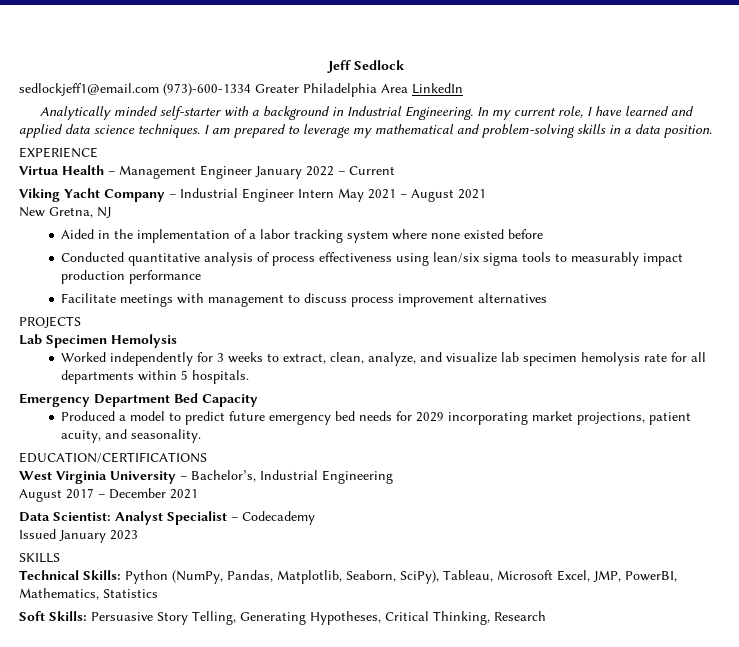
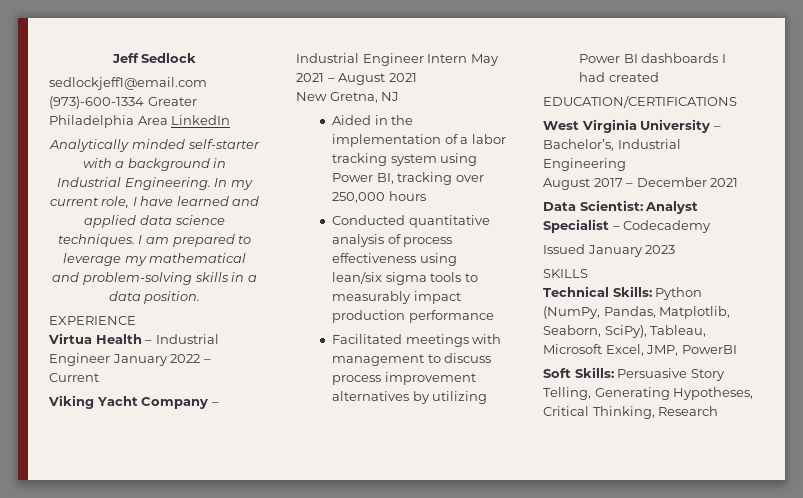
[119,165,196,179] Management -> [155,334,219,344] Industrial
[392,229,544,240] where none existed before -> [440,153,478,166] [332,172,484,185] [332,191,426,203] using Power BI, tracking over 250,000 hours
[61,293,117,303] Facilitate -> [332,334,403,344] Facilitated
[19,316,81,328] [19,334,177,348] [61,352,707,366] [61,370,250,384] [19,393,258,407] [61,411,692,425] [61,429,202,443] // PROJECTS // Lab Specimen Hemolysis // Worked independently for 3 weeks to extract, clean, analyze, and visualize lab specimen hemolysis rate for all departments within 5 hospitals. // Emergency Department Bed Capacity // Produced a model to predict future emergency bed needs for 2029 incorporating market projections, patient acuity, and seasonality. -> [412,391,488,404] [579,53,726,63] [579,72,659,82] by utilizing Power BI dashboards I had created
[625,571,677,582] [19,588,158,600] PowerBI, Mathematics, Statistics -> [681,345,737,354] PowerBI

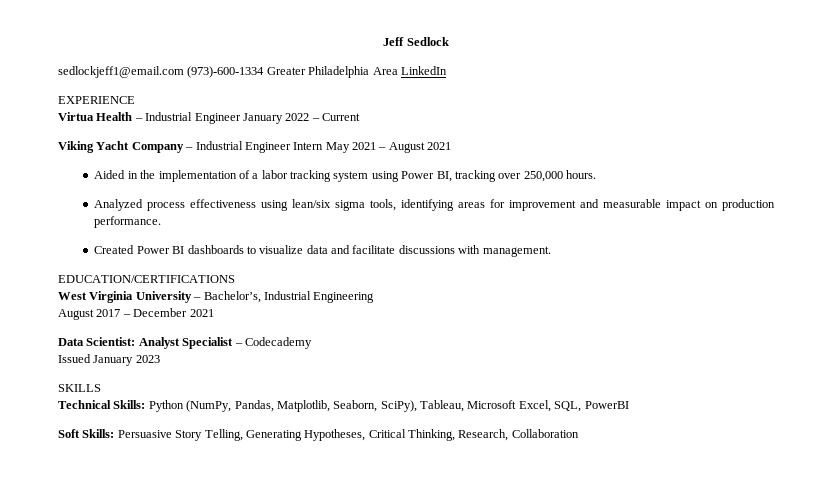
[49,139,260,152] [82,158,227,171] [57,177,253,190] [49,196,260,208] [84,215,225,228] [57,234,252,247] [62,253,247,266] [52,272,257,285] [108,291,201,304] // Analytically minded self-starter with a background in Industrial Engineering. In my current role, I have learned and applied data science techniques. I am prepared to leverage my mathematical and problem-solving skills in a data position. -> (447, 70) none
[296,92,400,103] // New Gretna, NJ -> (452, 146) none
[388,191,426,201] [332,215,490,228] [332,234,401,247] hours // Conducted quantitative analysis of -> [566,170,597,179] [94,199,144,211] hours. // Analyzed
[430,272,478,282] [332,291,461,304] [332,310,494,323] [332,334,502,347] [332,353,492,366] [332,372,476,385] [332,391,488,404] [579,53,726,63] [579,72,659,82] tools to measurably impact production performance // Facilitated meetings with management to discuss process improvement alternatives by utilizing Power BI dashboards I had created -> [370,199,776,211] [94,216,162,228] [94,245,551,257] tools, identifying areas for improvement and measurable impact on production performance. // Created Power BI dashboards to visualize data and facilitate discussions with management.
[646,345,679,356] JMP, -> [554,401,582,412] SQL,
[658,406,719,416] Research -> [458,429,579,441] Research, Collaboration

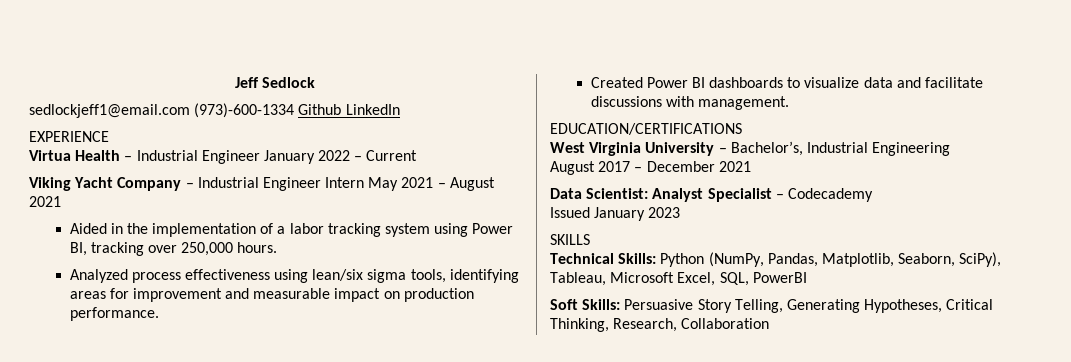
[266,66,398,78] Greater Philadelphia Area -> [298,104,342,115] Github

